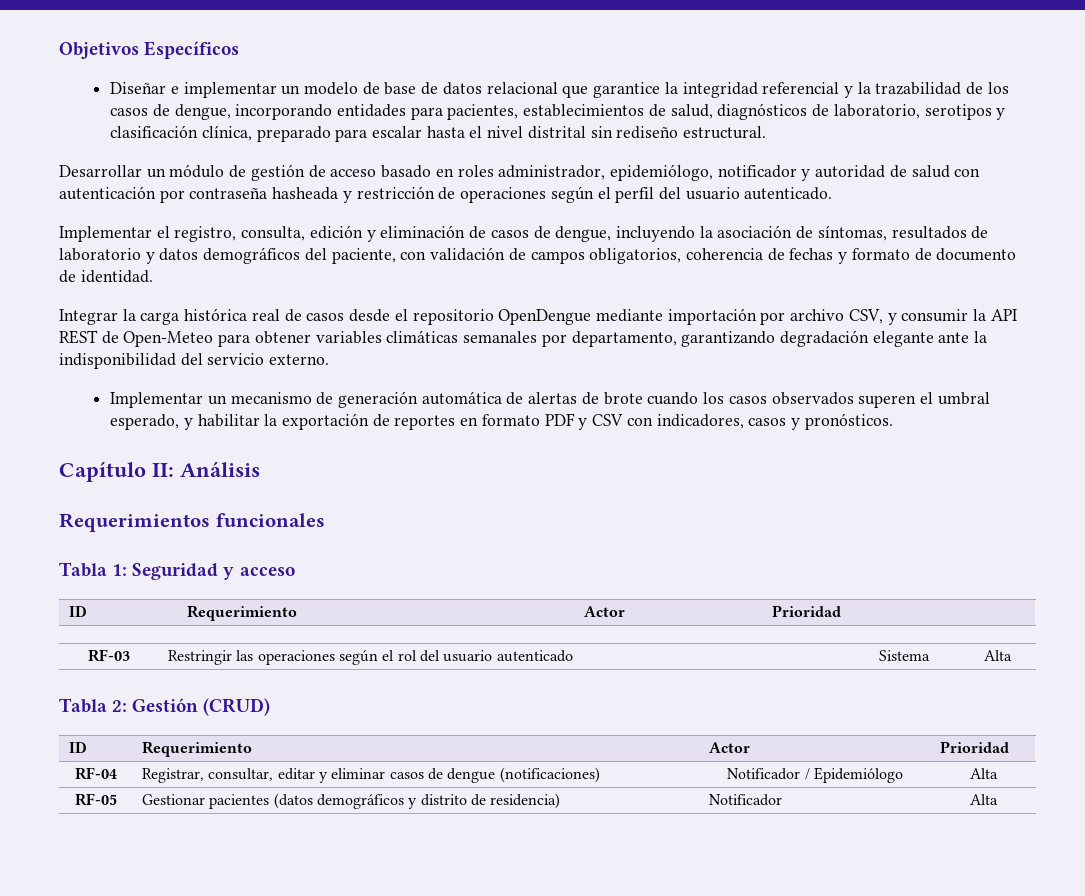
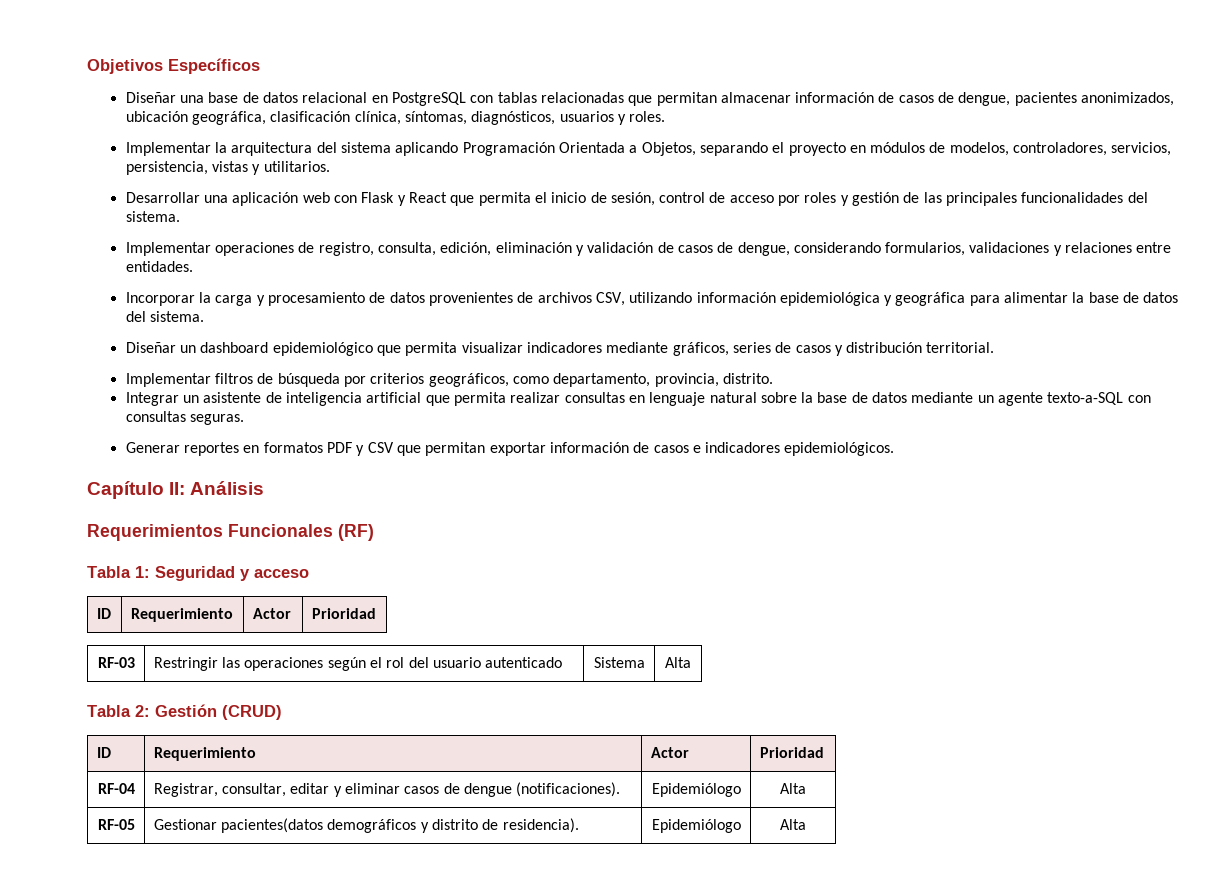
[170,82,1009,98] [110,103,1006,120] [110,125,767,142] [59,164,981,181] [59,186,833,203] [59,225,989,242] [59,247,1017,264] [59,270,153,283] [59,308,1017,325] [59,330,988,347] [59,353,330,369] [110,391,990,408] [110,413,390,430] e implementar un modelo de base de datos relacional que garantice la integridad referencial y la trazabilidad de los casos de dengue, incorporando entidades para pacientes, establecimientos de salud, diagnósticos de laboratorio, serotipos y clasificación clínica, preparado para escalar hasta el nivel distrital sin rediseño estructural. // Desarrollar un módulo de gestión de acceso basado en roles administrador, epidemiólogo, notificador y autoridad de salud con autenticación por contraseña hasheada y restricción de operaciones según el perfil del usuario autenticado. // Implementar el registro, consulta, edición y eliminación de casos de dengue, incluyendo la asociación de síntomas, resultados de laboratorio y datos demográficos del paciente, con validación de campos obligatorios, coherencia de fechas y formato de documento de identidad. // Integrar la carga histórica real de casos desde el repositorio OpenDengue mediante importación por archivo CSV, y consumir la API REST de Open-Meteo para obtener variables climáticas semanales por departamento, garantizando degradación elegante ante la indisponibilidad del servicio externo. // Implementar un mecanismo de generación automática de alertas de brote cuando los casos observados superen el umbral esperado, y habilitar la exportación de -> [180,92,1175,106] [125,111,666,125] [125,142,1172,156] [125,161,330,175] [125,192,1148,206] [125,211,180,222] [125,242,1172,256] [125,261,193,272] [125,292,1179,306] [125,311,205,322] [125,342,995,356] [125,373,773,387] [125,392,1151,406] [125,411,245,425] [125,442,180,453] una base de datos relacional en PostgreSQL con tablas relacionadas que permitan almacenar información de casos de dengue, pacientes anonimizados, ubicación geográfica, clasificación clínica, síntomas, diagnósticos, usuarios y roles. // Implementar la arquitectura del sistema aplicando Programación Orientada a Objetos, separando el proyecto en módulos de modelos, controladores, servicios, persistencia, vistas y utilitarios. // Desarrollar una aplicación web con Flask y React que permita el inicio de sesión, control de acceso por roles y gestión de las principales funcionalidades del sistema. // Implementar operaciones de registro, consulta, edición, eliminación y validación de casos de dengue, considerando formularios, validaciones y relaciones entre entidades. // Incorporar la carga y procesamiento de datos provenientes de archivos CSV, utilizando información epidemiológica y geográfica para alimentar la base de datos del sistema. // Diseñar un dashboard epidemiológico que permita visualizar indicadores mediante gráficos, series de casos y distribución territorial. // Implementar filtros de búsqueda por criterios geográficos, como departamento, provincia, distrito. // Integrar un asistente de inteligencia artificial que permita realizar consultas en lenguaje natural sobre la base de datos mediante un agente texto-a-SQL con consultas seguras. // Generar
[481,414,540,426] formato -> [263,442,323,453] formatos
[626,413,893,430] con indicadores, casos y pronósticos. -> [396,442,895,456] que permitan exportar información de casos e indicadores epidemiológicos.
[215,513,325,527] funcionales -> [228,524,374,541] Funcionales (RF)
[499,767,600,783] [727,768,810,780] (notificaciones) | Notificador / -> [516,782,621,797] (notificaciones). |
[209,793,313,809] pacientes (datos -> [220,818,323,833] pacientes(datos
[490,793,561,809] [708,794,782,806] residencia) | Notificador -> [502,818,579,833] [651,819,741,833] residencia). | Epidemiólogo

